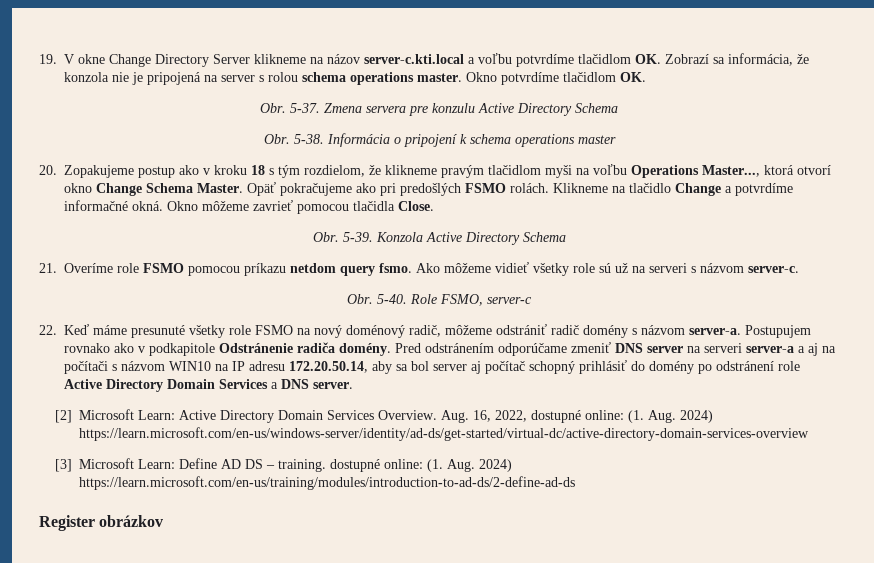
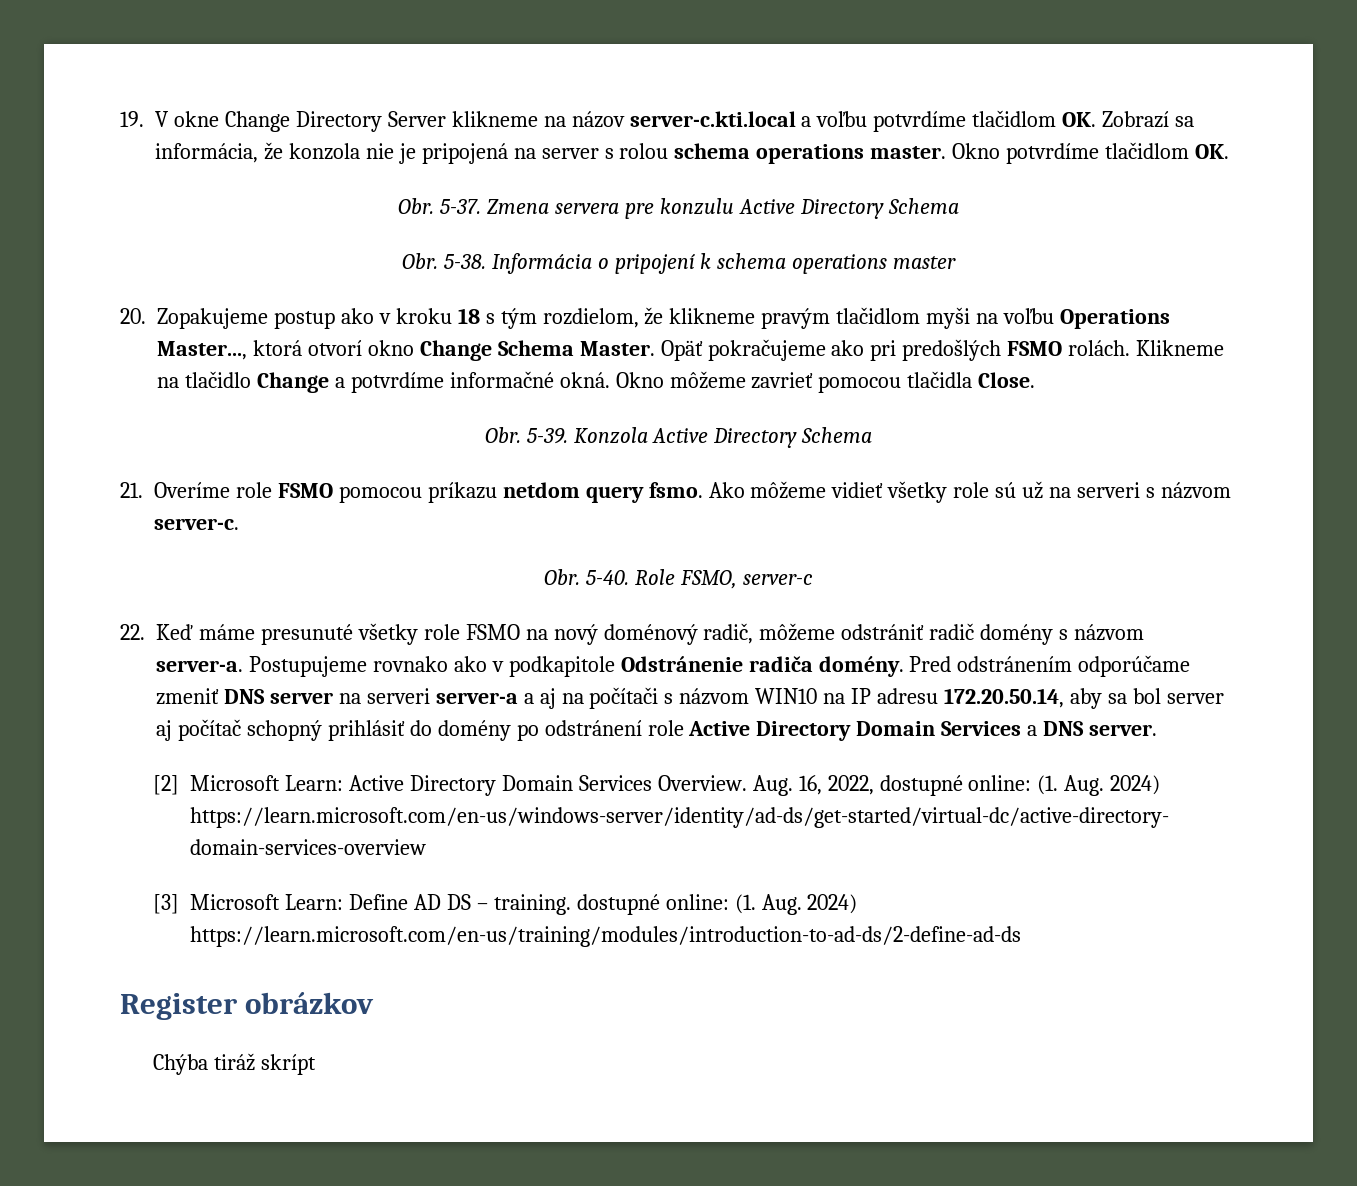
[745,325,811,338] Postupujem -> [248,656,367,677] Postupujeme
(164, 521) none -> [153,1053,316,1075] // Chýba tiráž skrípt

